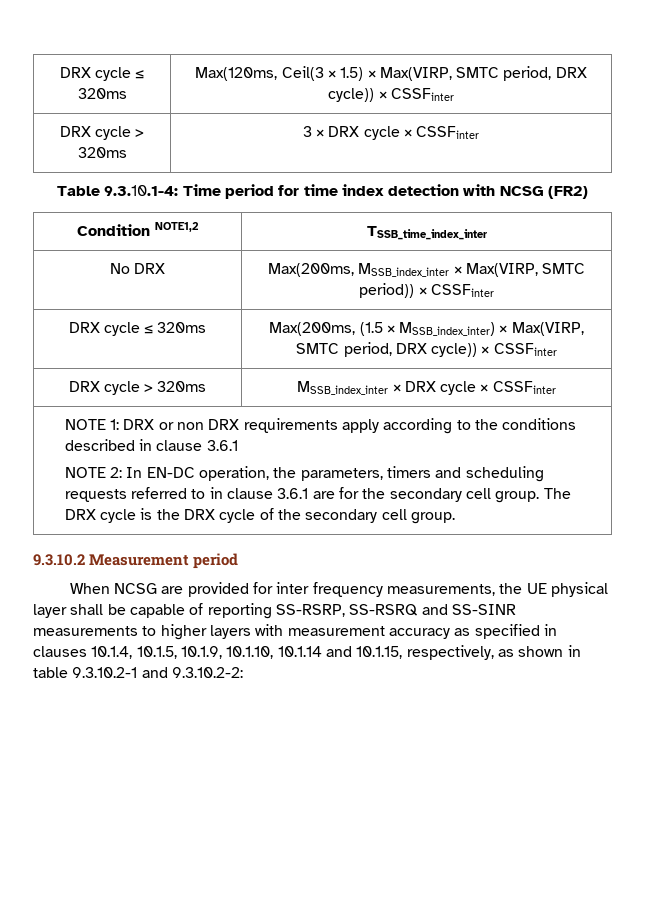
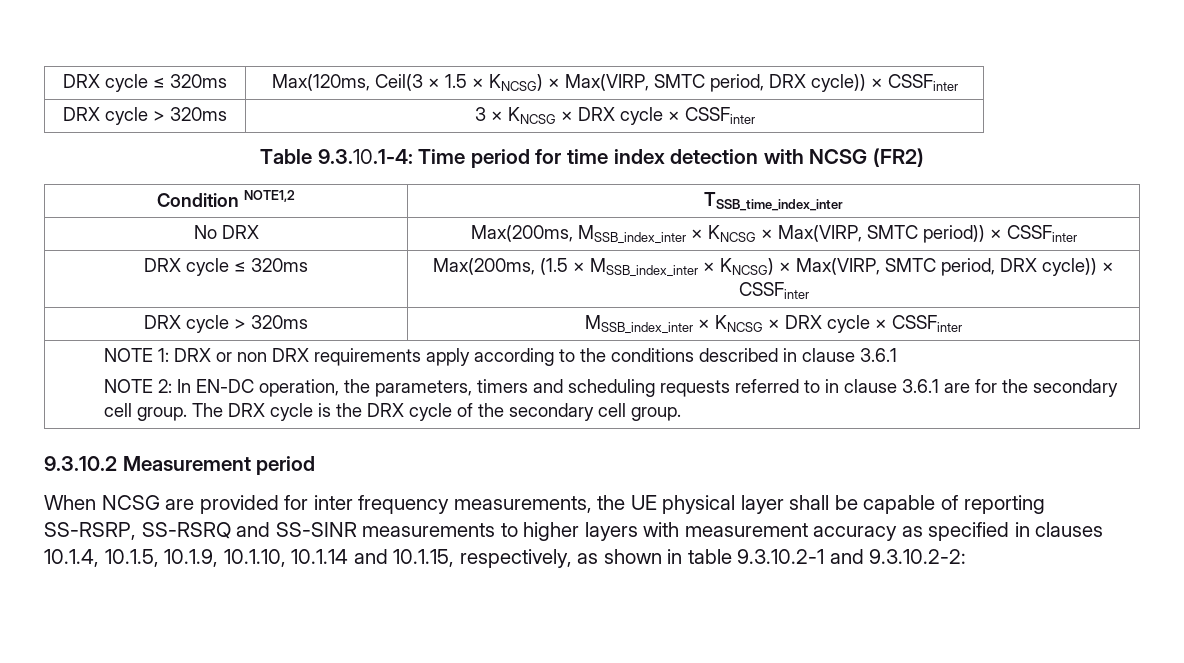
[340,67,364,81] 1.5) -> [444,74,543,91] 1.5 × KNCSG)
(325, 133) none -> [507,107,573,124] KNCSG ×
(462, 270) none -> [707,225,773,242] KNCSG ×
[399,322,496,336] MSSB_index_inter) -> [590,258,774,277] MSSB_index_inter × KNCSG)
(401, 388) none -> [715,315,780,332] KNCSG ×

